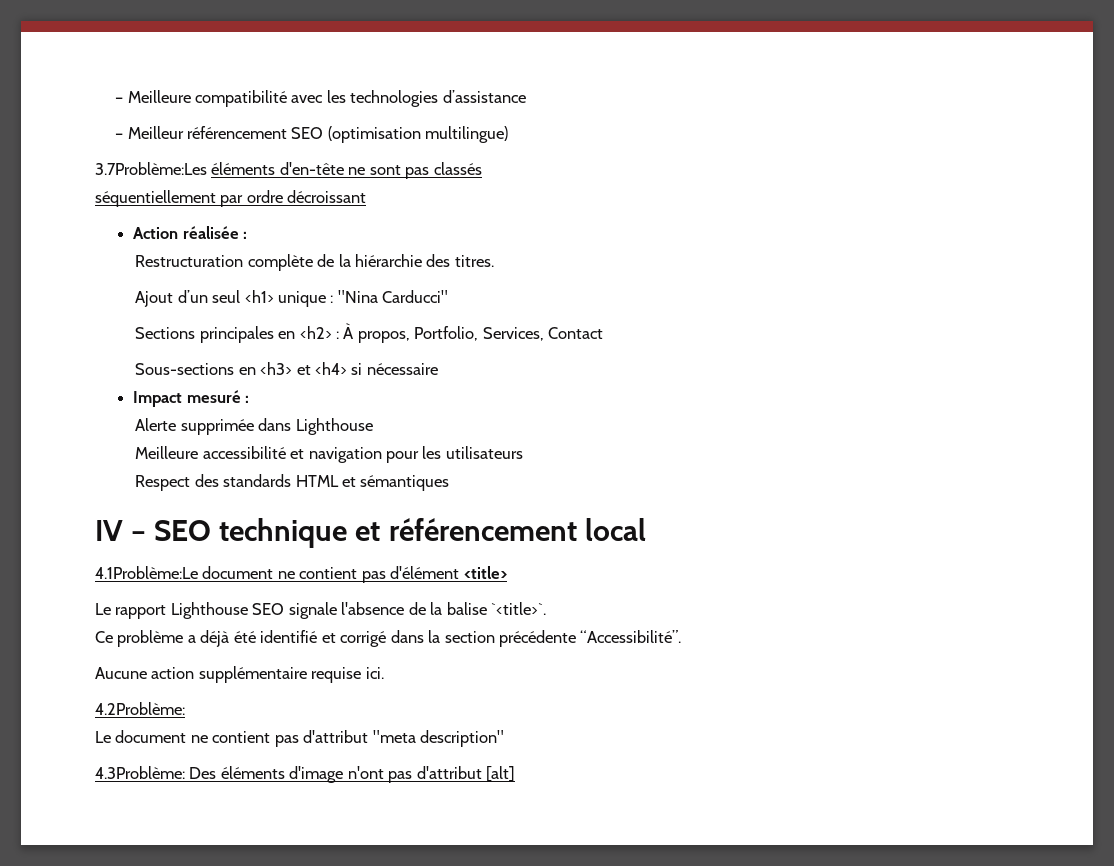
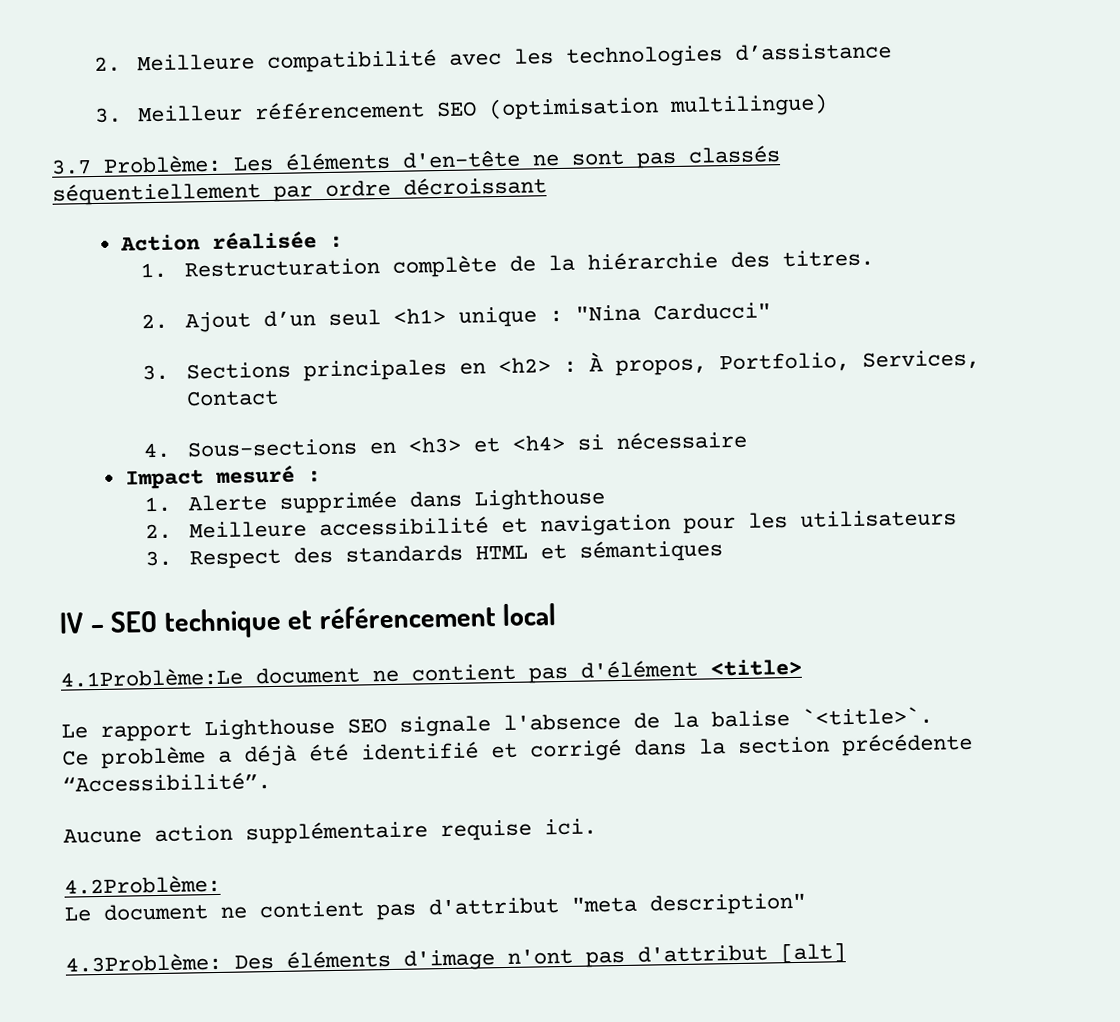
[115,97,124,103] – -> [93,56,121,72] 2.
[115,133,124,139] – -> [93,107,122,123] 3.
[95,162,207,175] 3.7Problème:Les -> [51,154,274,175] 3.7 Problème: Les
(248, 235) none -> [140,262,168,279] 1.
(494, 261) none -> [141,313,169,330] 2.
(449, 296) none -> [142,364,170,381] 3.
(604, 333) none -> [143,442,172,459] 4.
(250, 399) none -> [144,496,172,513] 1.
(373, 426) none -> [145,523,173,540] 2.
(523, 452) none -> [145,550,173,567] 3.

